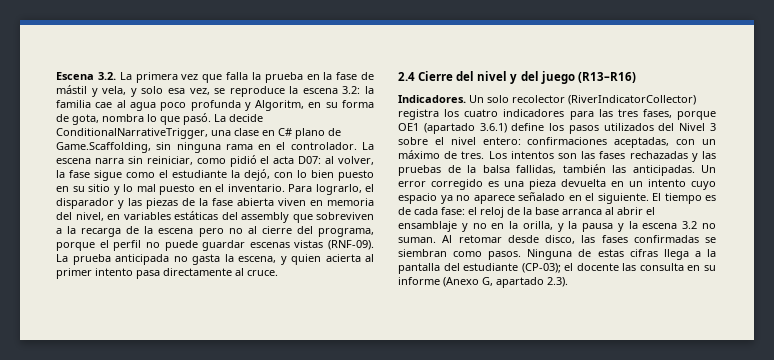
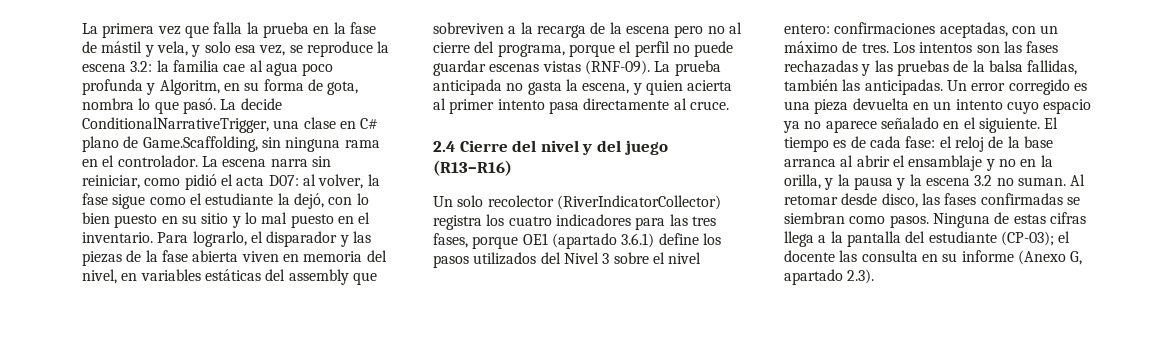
[56,72,116,80] Escena 3.2. -> (82, 28) none
[398,95,466,103] Indicadores. -> (512, 168) none

